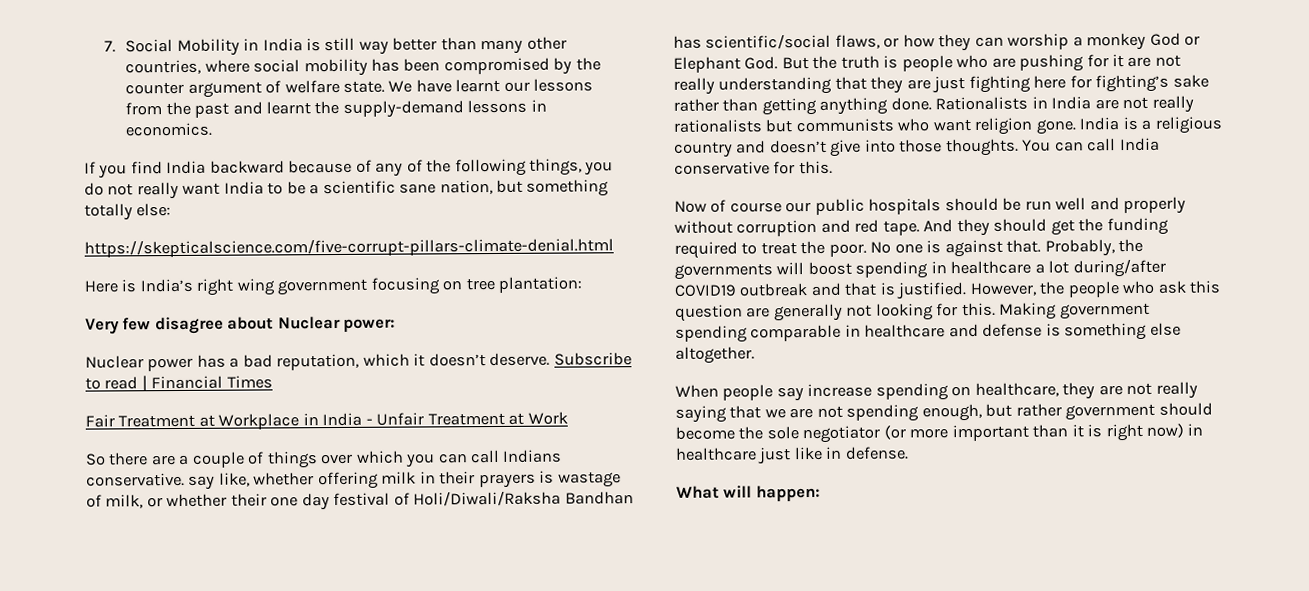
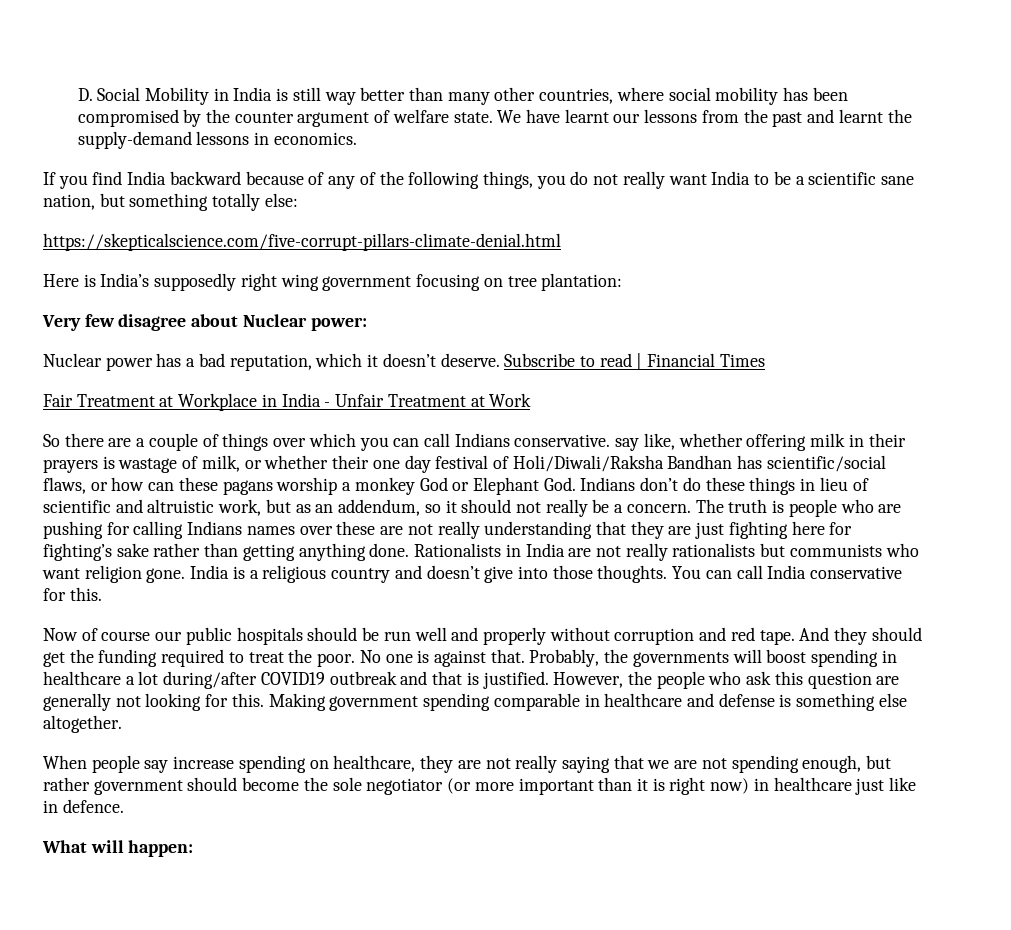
[104,40,117,53] 7. -> [77,88,93,101] D.
(193, 285) none -> [154,273,237,291] supposedly
[938,34,1004,52] they can -> [148,477,273,495] can these pagans
[781,55,838,70] But the -> [580,477,869,495] [43,499,724,517] Indians don’t do these things in lieu of scientific and altruistic work, but as an addendum, so it should not really be a concern. The
[1112,54,1125,68] it -> [133,521,376,539] calling Indians names over these
[844,446,909,460] defense. -> [62,799,124,813] defence.

